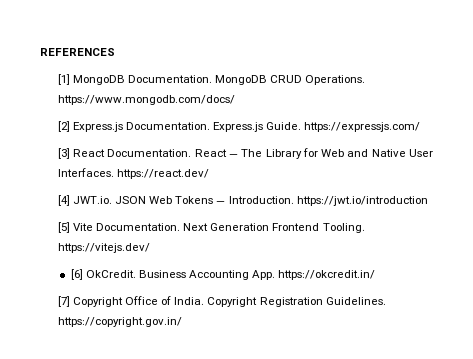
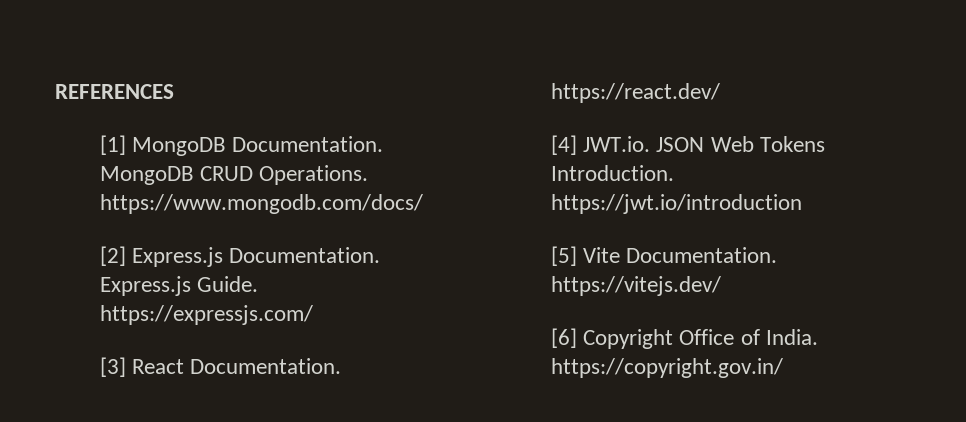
[194,148,433,159] [57,168,114,177] React — The Library for Web and Native User Interfaces. -> (342, 366) none
[216,201,226,204] — -> (825, 144) none
[183,223,365,233] [57,243,150,253] [70,269,376,280] [57,296,70,307] Next Generation Frontend Tooling. https://vitejs.dev/ // [6] OkCredit. Business Accounting App. https://okcredit.in/ // [7] -> [550,276,721,296] [550,328,577,348] https://vitejs.dev/ // [6]
[207,297,386,307] Copyright Registration Guidelines. -> (818, 337) none

